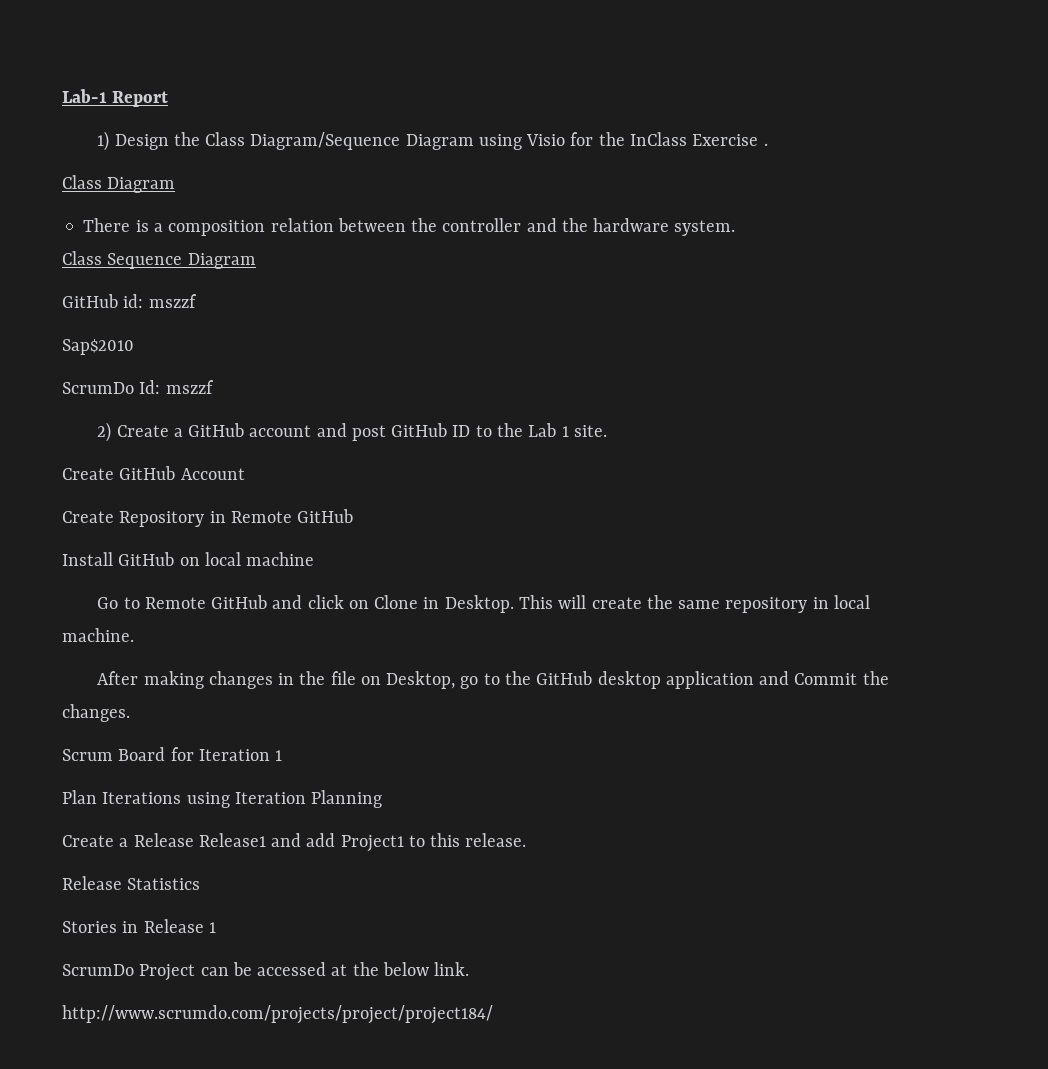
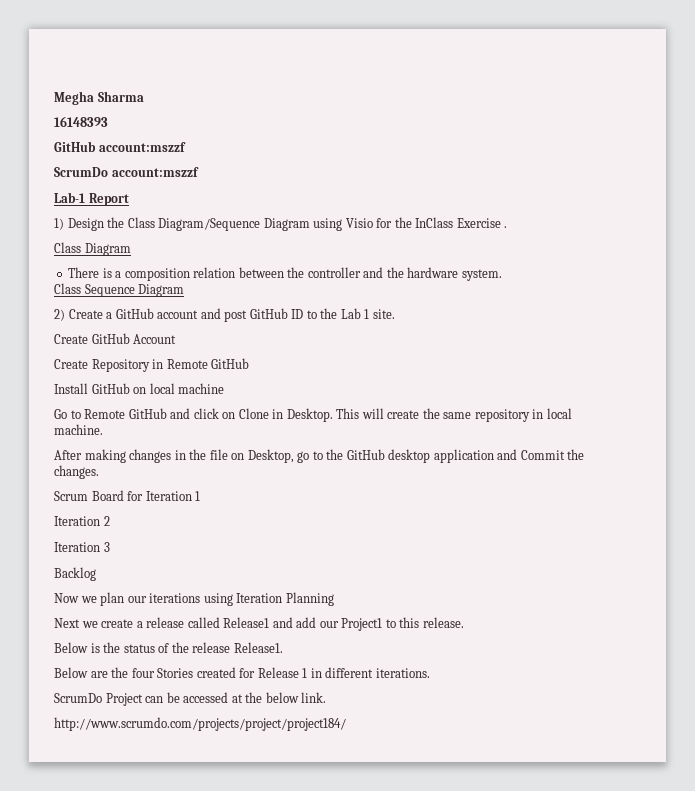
(62, 96) none -> [54,91,144,105] [54,116,108,127] [54,141,186,152] [54,167,199,177] Megha Sharma // 16148393 // GitHub account:mszzf // ScrumDo account:mszzf //
[62,294,197,308] [62,339,134,355] [62,380,214,394] // GitHub id: mszzf // Sap$2010 // ScrumDo Id: mszzf -> (185, 290) none
[62,790,383,808] [62,833,194,847] Plan Iterations using Iteration Planning // Create a Release -> [54,516,110,526] [54,542,110,552] [54,567,96,581] [54,592,334,606] [54,617,220,628] Iteration 2 // Iteration 3 // Backlog // Now we plan our iterations using Iteration Planning // Next we create a release called
(336, 840) none -> [319,621,339,628] our
[62,876,201,890] [62,921,139,933] Release Statistics // Stories in -> [54,642,283,653] [54,667,256,678] Below is the status of the release Release1. // Below are the four Stories created for
(216, 927) none -> [310,667,430,678] in different iterations.

